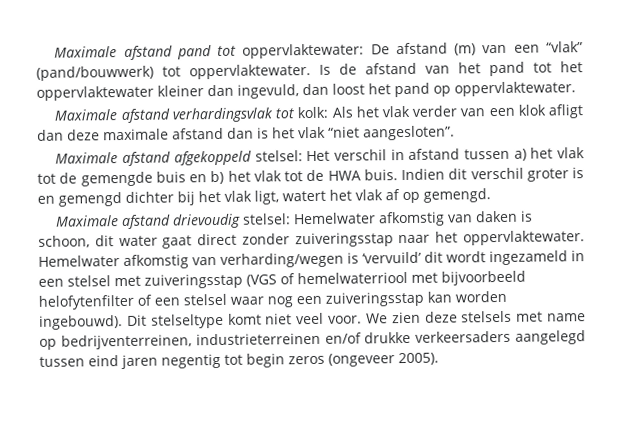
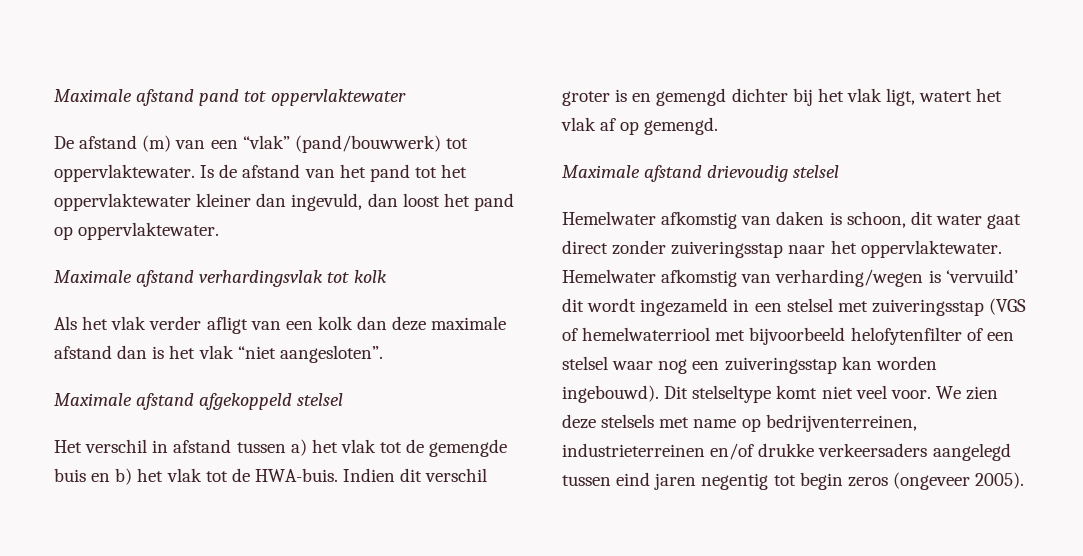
[242,43,365,59] oppervlaktewater: -> [270,89,406,106] oppervlaktewater //
[297,106,329,119] kolk: -> [353,270,387,283] kolk //
[460,104,584,119] van een klok afligt -> [206,316,353,334] afligt van een kolk
[254,150,303,162] stelsel: -> [297,393,344,406] stelsel //
[327,169,398,181] HWA buis. -> [254,468,338,482] HWA-buis.
[242,213,292,225] stelsel: -> [793,165,840,178] stelsel //

